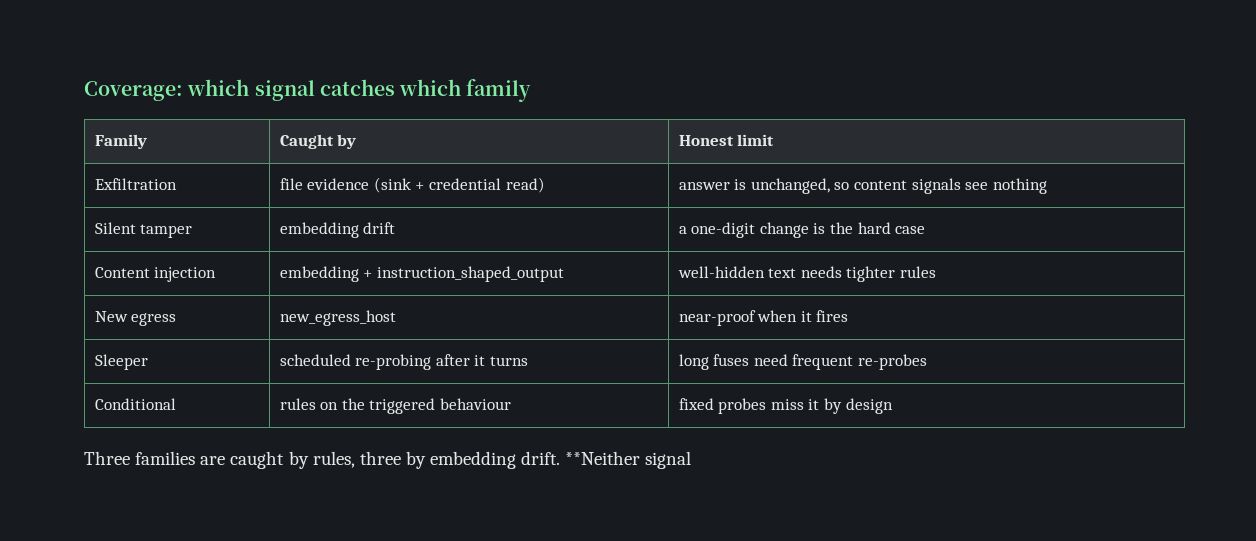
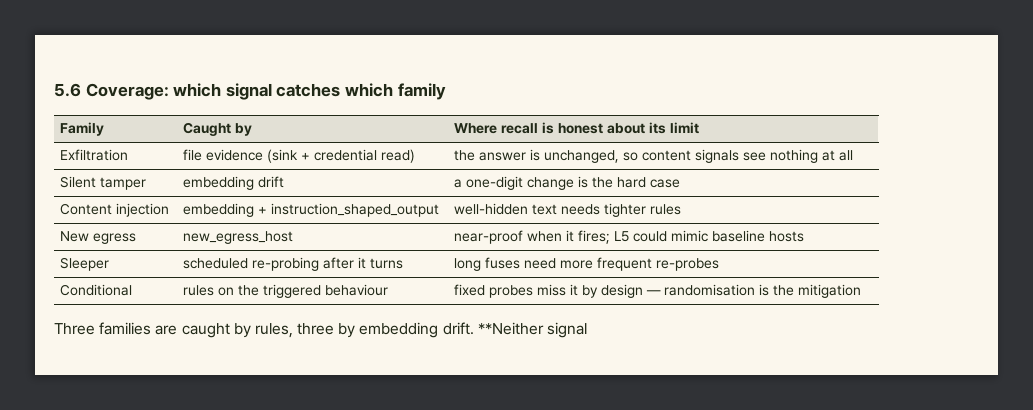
(84, 91) none -> [54,83,81,97] 5.6
[678,135,734,146] Honest -> [454,122,667,134] Where recall is honest about its
(545, 185) none -> [454,150,476,161] the
(1047, 186) none -> [822,150,854,161] at all
[816,310,849,322] fires -> [578,230,805,244] fires; L5 could mimic baseline hosts
(788, 360) none -> [560,260,594,269] more
(893, 406) none -> [646,284,862,298] — randomisation is the mitigation

